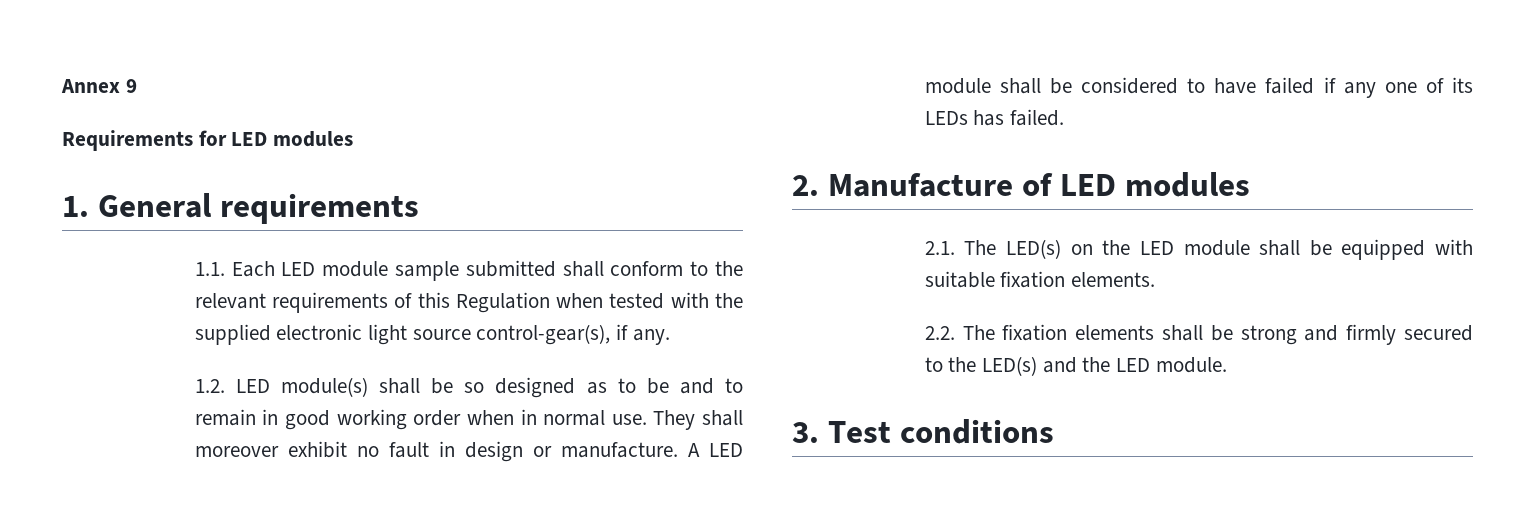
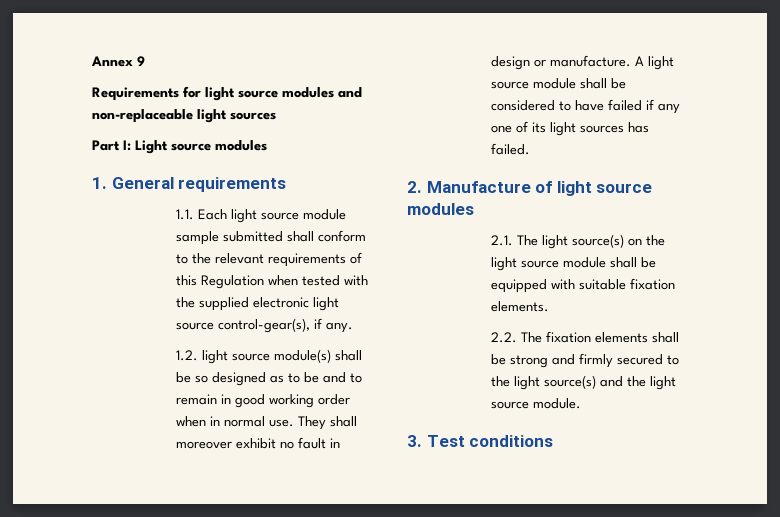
[231,132,268,146] LED -> [205,87,362,101] [92,109,276,123] [92,140,211,154] light source modules and non-replaceable light sources // Part I: Light source
[281,262,316,276] LED -> [231,209,300,223] light source
[235,379,270,393] LED -> [202,350,271,364] light source
[709,443,743,457] LED -> [648,56,675,70] [491,81,530,89] light source
[924,111,968,125] LEDs -> [550,122,625,136] light sources
[1059,174,1116,196] LED -> [556,181,653,196] light source
[1006,239,1174,259] LED(s) on the LED -> [542,234,666,249] [491,257,560,271] light source(s) on the light source
[982,356,1151,376] LED(s) and the LED -> [514,375,677,390] [491,401,530,409] light source(s) and the light source

